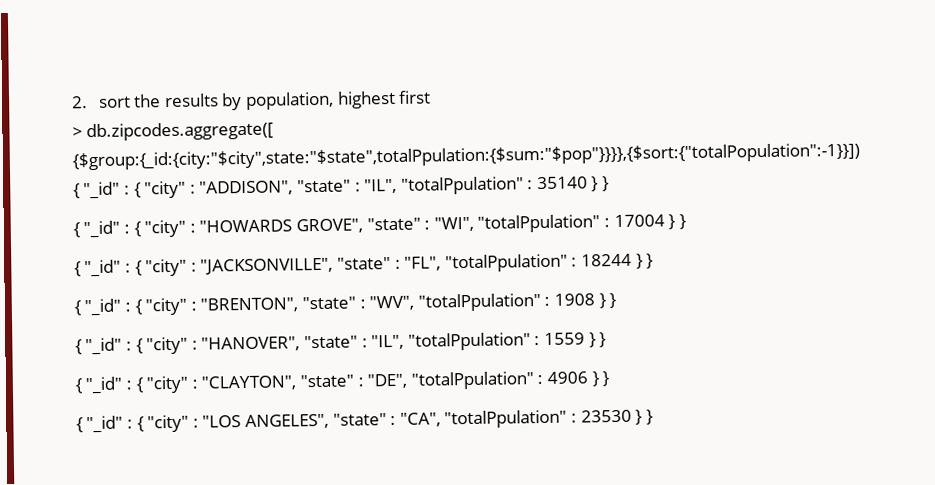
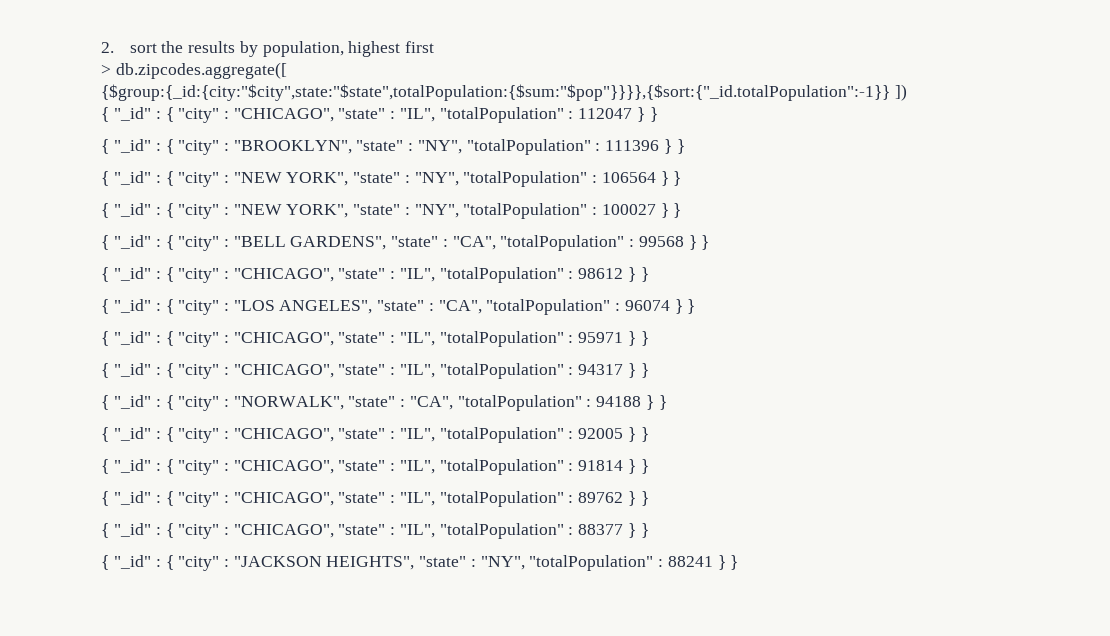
[71,142,860,171] [72,176,610,200] [72,214,686,239] [73,253,654,278] [73,292,617,317] [74,332,607,356] [74,371,588,395] {$group:{_id:{city:"$city",state:"$state",totalPpulation:{$sum:"$pop"}}}},{$sort:{"totalPopulation":-1}}]) // { "_id" : { "city" : "ADDISON", "state" : "IL", "totalPpulation" : 35140 } } // { "_id" : { "city" : "HOWARDS GROVE", "state" : "WI", "totalPpulation" : 17004 } } // { "_id" : { "city" : "JACKSONVILLE", "state" : "FL", "totalPpulation" : 18244 } } // { "_id" : { "city" : "BRENTON", "state" : "WV", "totalPpulation" : 1908 } } // { "_id" : { "city" : "HANOVER", "state" : "IL", "totalPpulation" : 1559 } } // { "_id" : { "city" : "CLAYTON", "state" : "DE", "totalPpulation" : 4906 -> [101,84,908,101] [101,107,658,123] [101,139,685,155] [101,171,682,187] [101,203,682,219] [101,235,710,251] [101,267,624,283] {$group:{_id:{city:"$city",state:"$state",totalPopulation:{$sum:"$pop"}}}},{$sort:{"_id.totalPopulation":-1}} ]) // { "_id" : { "city" : "CHICAGO", "state" : "IL", "totalPopulation" : 112047 } } // { "_id" : { "city" : "BROOKLYN", "state" : "NY", "totalPopulation" : 111396 } } // { "_id" : { "city" : "NEW YORK", "state" : "NY", "totalPopulation" : 106564 } } // { "_id" : { "city" : "NEW YORK", "state" : "NY", "totalPopulation" : 100027 } } // { "_id" : { "city" : "BELL GARDENS", "state" : "CA", "totalPopulation" : 99568 } } // { "_id" : { "city" : "CHICAGO", "state" : "IL", "totalPopulation" : 98612
[444,409,653,429] "totalPpulation" : 23530 } } -> [486,299,696,315] [101,331,649,347] [101,363,649,379] [101,395,667,411] [101,427,649,443] [101,459,649,475] [101,491,649,507] [101,523,649,539] [101,555,739,571] "totalPopulation" : 96074 } } // { "_id" : { "city" : "CHICAGO", "state" : "IL", "totalPopulation" : 95971 } } // { "_id" : { "city" : "CHICAGO", "state" : "IL", "totalPopulation" : 94317 } } // { "_id" : { "city" : "NORWALK", "state" : "CA", "totalPopulation" : 94188 } } // { "_id" : { "city" : "CHICAGO", "state" : "IL", "totalPopulation" : 92005 } } // { "_id" : { "city" : "CHICAGO", "state" : "IL", "totalPopulation" : 91814 } } // { "_id" : { "city" : "CHICAGO", "state" : "IL", "totalPopulation" : 89762 } } // { "_id" : { "city" : "CHICAGO", "state" : "IL", "totalPopulation" : 88377 } } // { "_id" : { "city" : "JACKSON HEIGHTS", "state" : "NY", "totalPopulation" : 88241 } }

